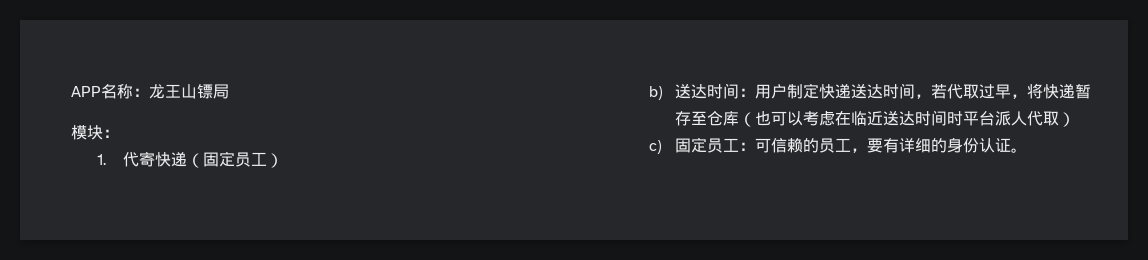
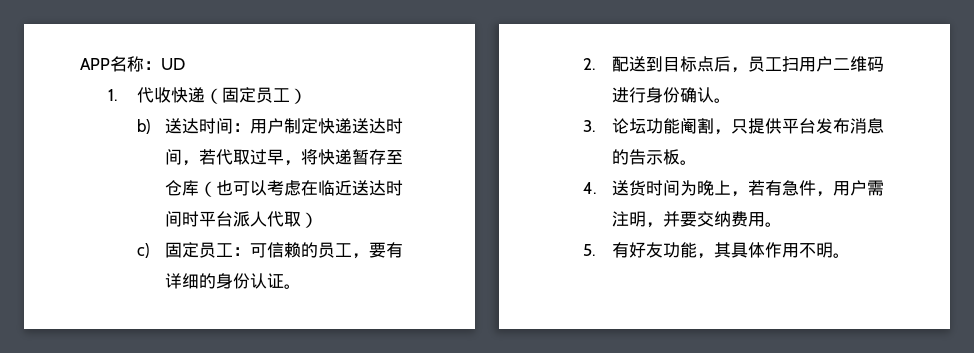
[149,84,229,99] [71,125,119,140] 龙王山镖局 // 模块： -> [161,58,185,70] UD
[138,151,155,167] 寄 -> [153,87,171,103] 收
(1027, 150) none -> [583,56,884,73] [611,87,731,103] [583,118,884,135] [611,149,697,165] [583,180,884,197] [611,211,782,228] [583,242,850,259] // 2.配送到目标点后，员工扫用户二维码进行身份确认。 // 3.论坛功能阉割，只提供平台发布消息的告示板。 // 4.送货时间为晚上，若有急件，用户需注明，并要交纳费用。 // 5.有好友功能，其具体作用不明。

